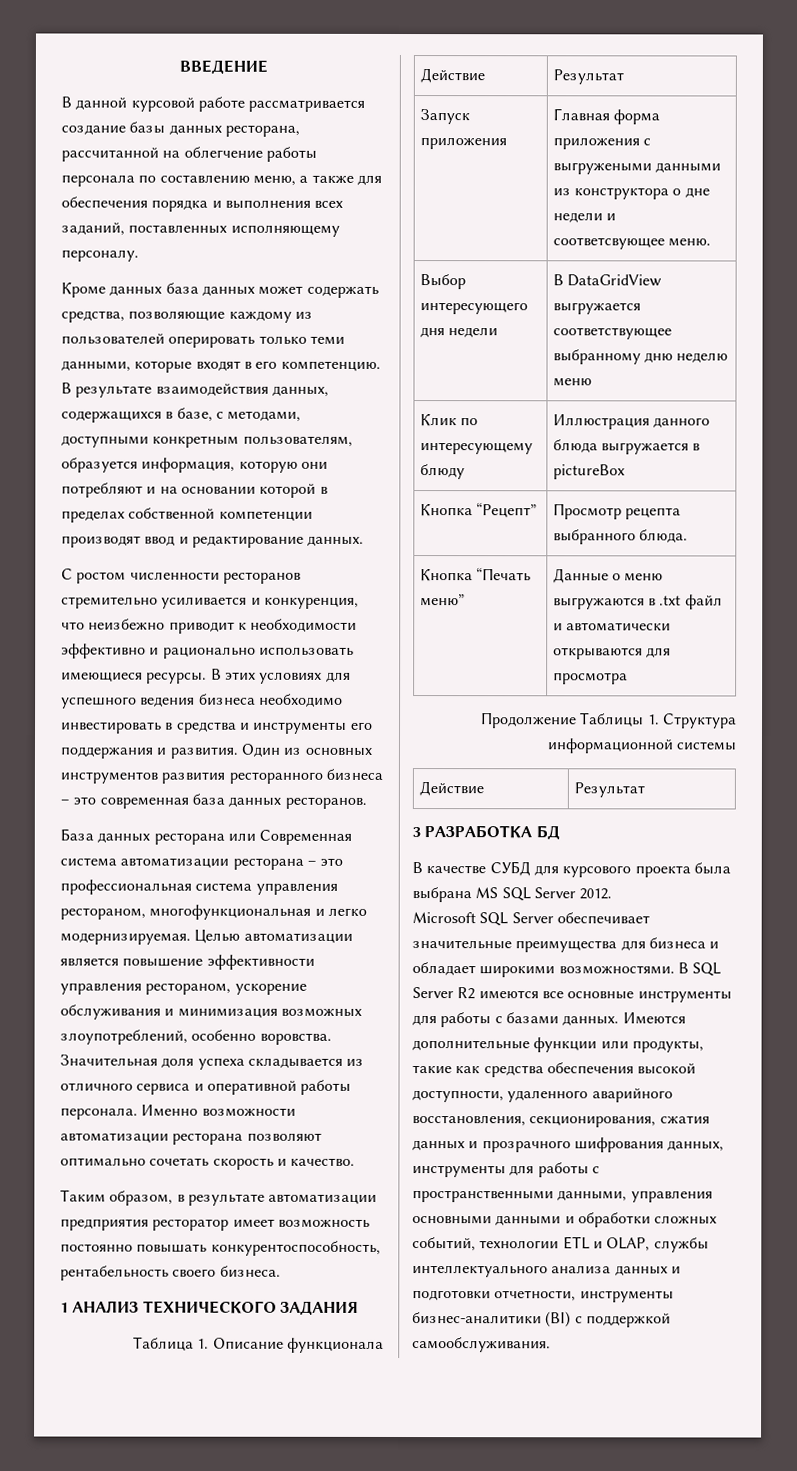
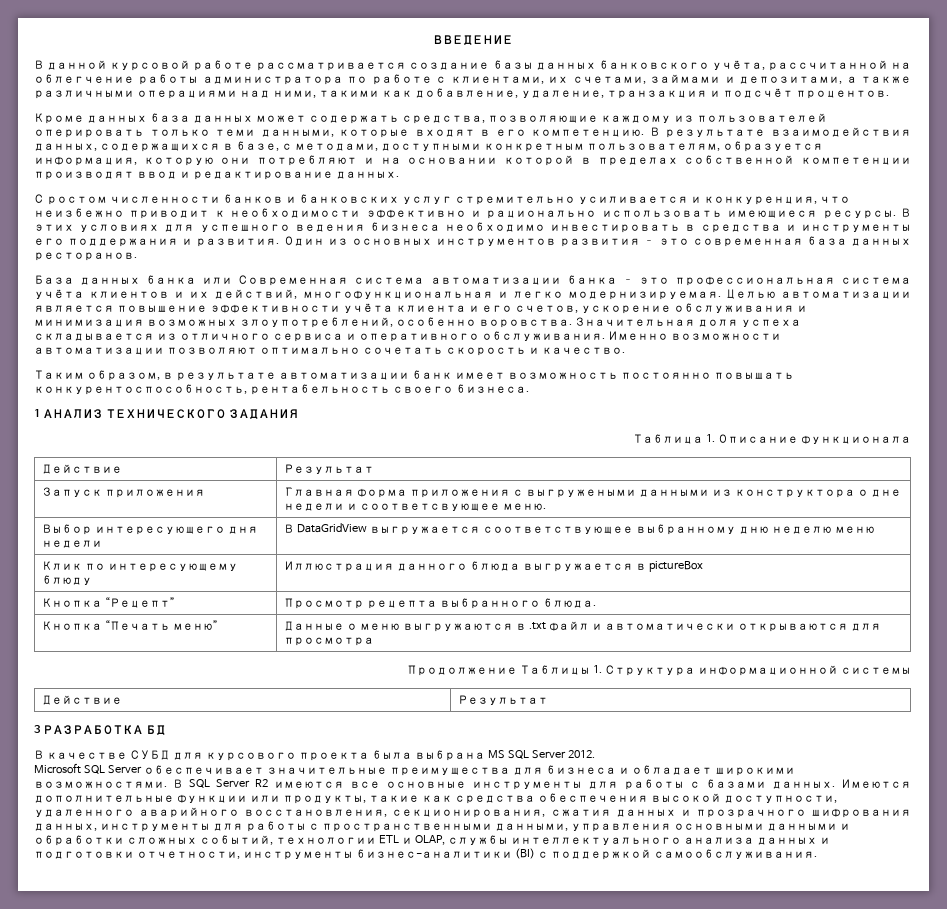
[224,124,300,137] ресторана, -> [598,60,765,70] банковского учёта,
[61,174,382,187] [61,196,344,212] [61,222,340,237] [61,249,139,262] персонала по составлению меню, а также для обеспечения порядка и выполнения всех заданий, поставленных исполняющему персоналу. -> [202,74,911,85] [34,88,889,99] администратора по работе с клиентами, их счетами, займами и депозитами, а также различными операциями над ними, такими как добавление, удаление, транзакция и подсчёт процентов.
[222,571,301,584] ресторанов -> [222,194,452,204] банков и банковских услуг
[228,768,383,784] ресторанного бизнеса -> (641, 242) none
[153,832,225,845] ресторана -> [146,275,197,284] банка
[232,857,304,870] ресторана -> [566,275,617,284] банка
[255,882,338,895] [60,907,146,920] управления рестораном, -> [34,289,298,299] учёта клиентов и их действий,
[60,982,232,995] управления рестораном, -> [342,303,578,313] учёта клиента и его счетов,
[206,1079,352,1095] [60,1107,138,1120] оперативной работы персонала. -> [358,331,605,342] оперативного обслуживания.
[172,1132,244,1145] ресторана -> (164, 351) none
[60,1218,230,1231] предприятия ресторатор -> [411,370,452,379] банк

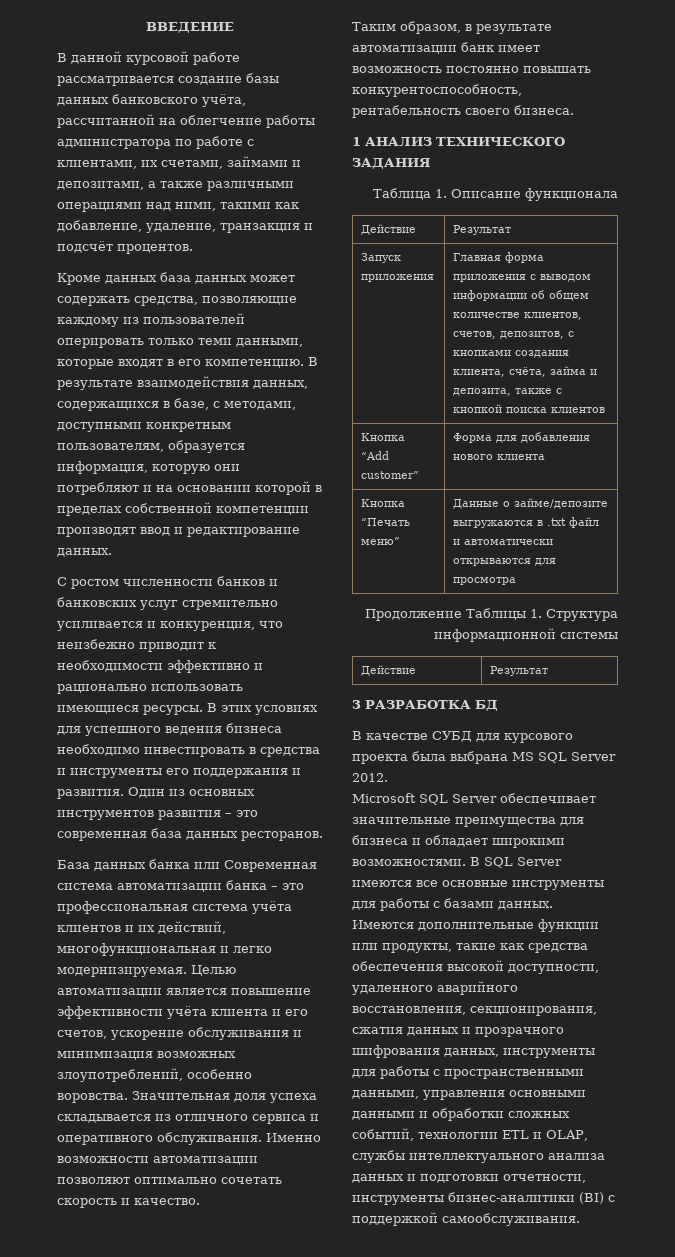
[526,489,901,498] [284,503,547,511] [42,524,259,535] [42,540,103,548] [284,523,876,535] [42,561,239,572] [42,575,93,585] [284,561,704,572] [42,597,176,608] [284,598,597,609] выгружеными данными из конструктора о дне недели и соответсвующее меню. // Выбор интересующего дня недели | В DataGridView выгружается соответствующее выбранному дню неделю меню // Клик по интересующему блюду | Иллюстрация данного блюда выгружается в pictureBox // Кнопка “Рецепт” | Просмотр рецепта выбранного блюда. -> [539,274,591,282] [452,290,589,301] [452,312,582,320] [452,331,574,339] [452,350,569,358] [452,366,597,377] [452,388,562,396] [452,404,605,413] [360,433,405,441] [360,451,389,460] [360,471,419,479] [452,432,590,443] [452,454,545,460] выводом информации об общем количестве клиентов, счетов, депозитов, с кнопками создания клиента, счёта, займа и депозита, также с кнопкой поиска клиентов // Кнопка “Add customer” | Форма для добавления нового клиента
[360,623,401,630] меню -> [513,498,608,509] займе/депозите
[255,779,268,787] R2 -> (562, 861) none

